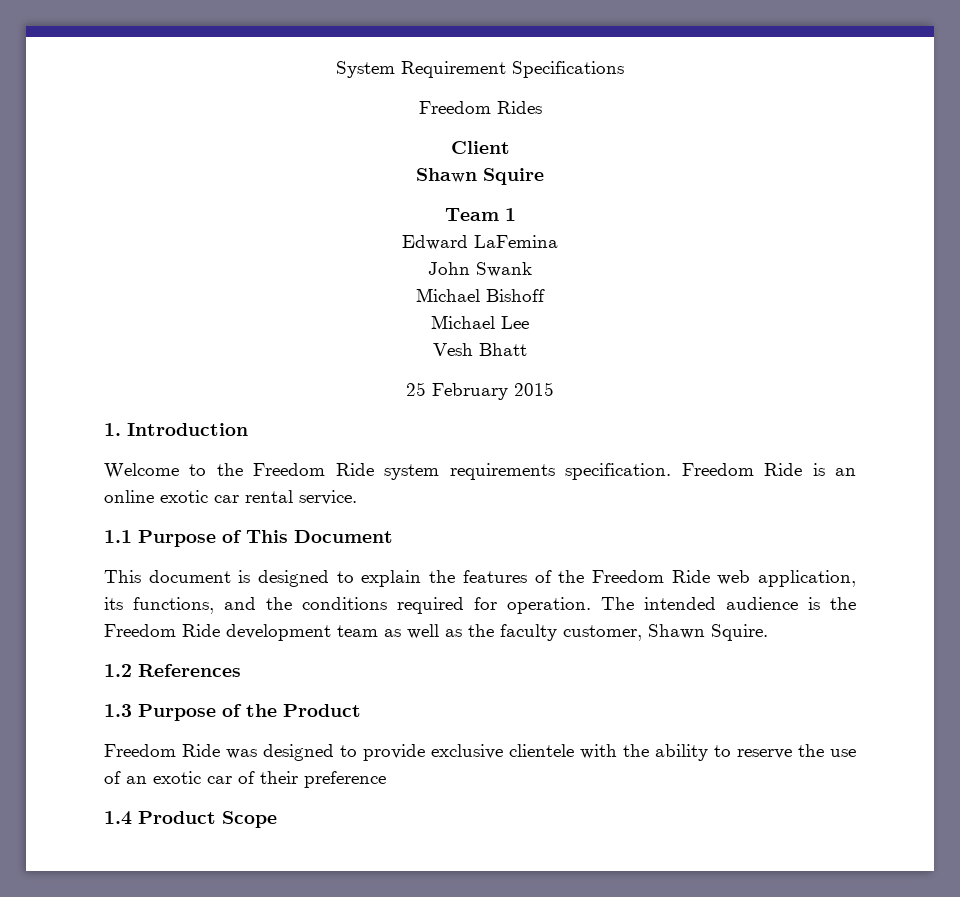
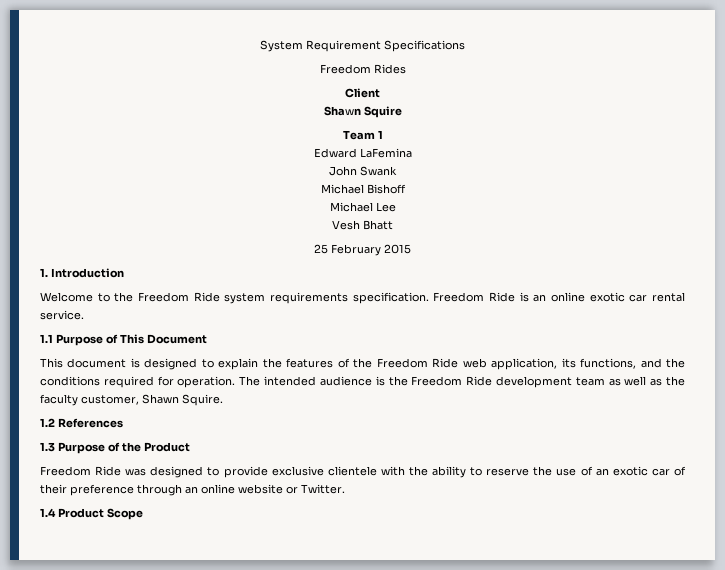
(386, 779) none -> [137,484,345,496] through an online website or Twitter.

